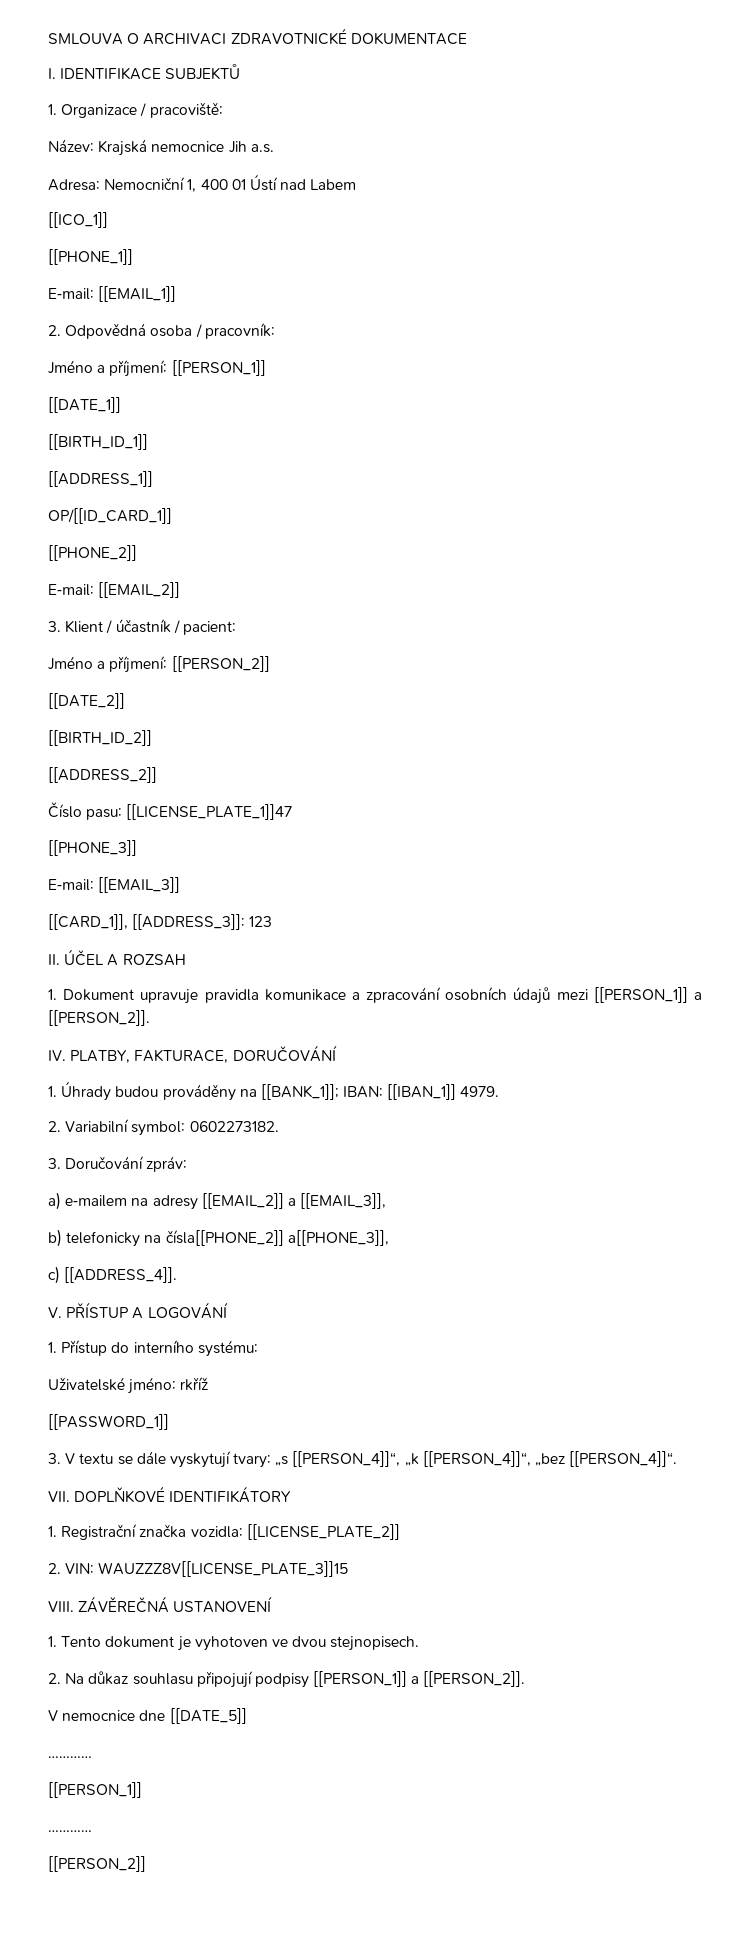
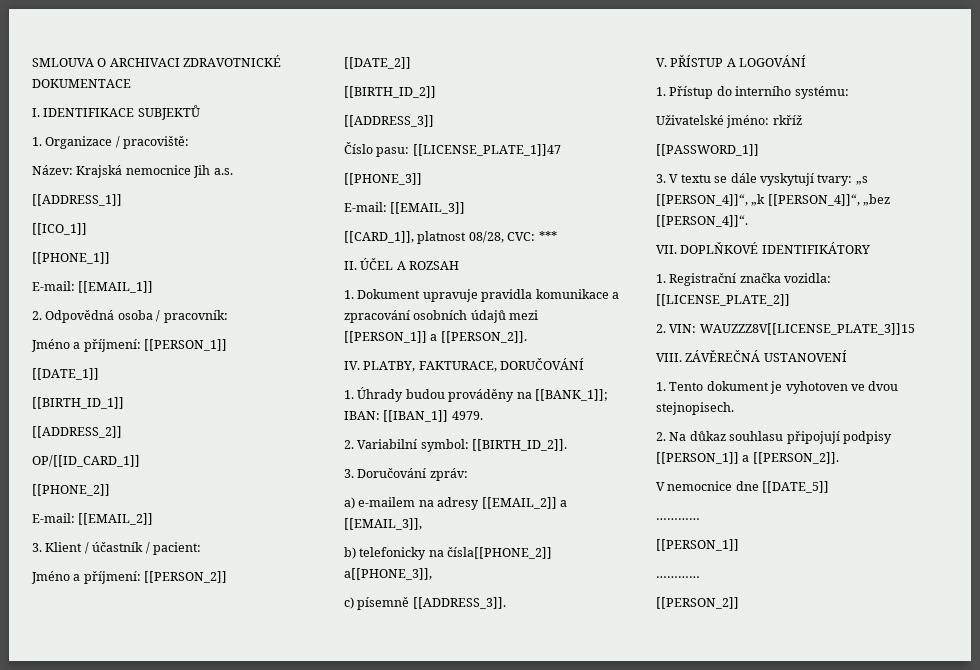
[48,174,357,192] Adresa: Nemocniční 1, 400 01 Ústí nad Labem -> [32,194,122,206] [[ADDRESS_1]]
[48,471,153,487] [[ADDRESS_1]] -> [32,426,122,438] [[ADDRESS_2]]
[48,767,157,783] [[ADDRESS_2]] -> [344,115,434,127] [[ADDRESS_3]]
[132,914,273,930] [[ADDRESS_3]]: 123 -> [417,231,557,244] platnost 08/28, CVC: ***
[189,1121,279,1132] 0602273182. -> [472,439,568,451] [[BIRTH_ID_2]].
[64,1267,178,1283] [[ADDRESS_4]]. -> [357,597,506,610] písemně [[ADDRESS_3]].

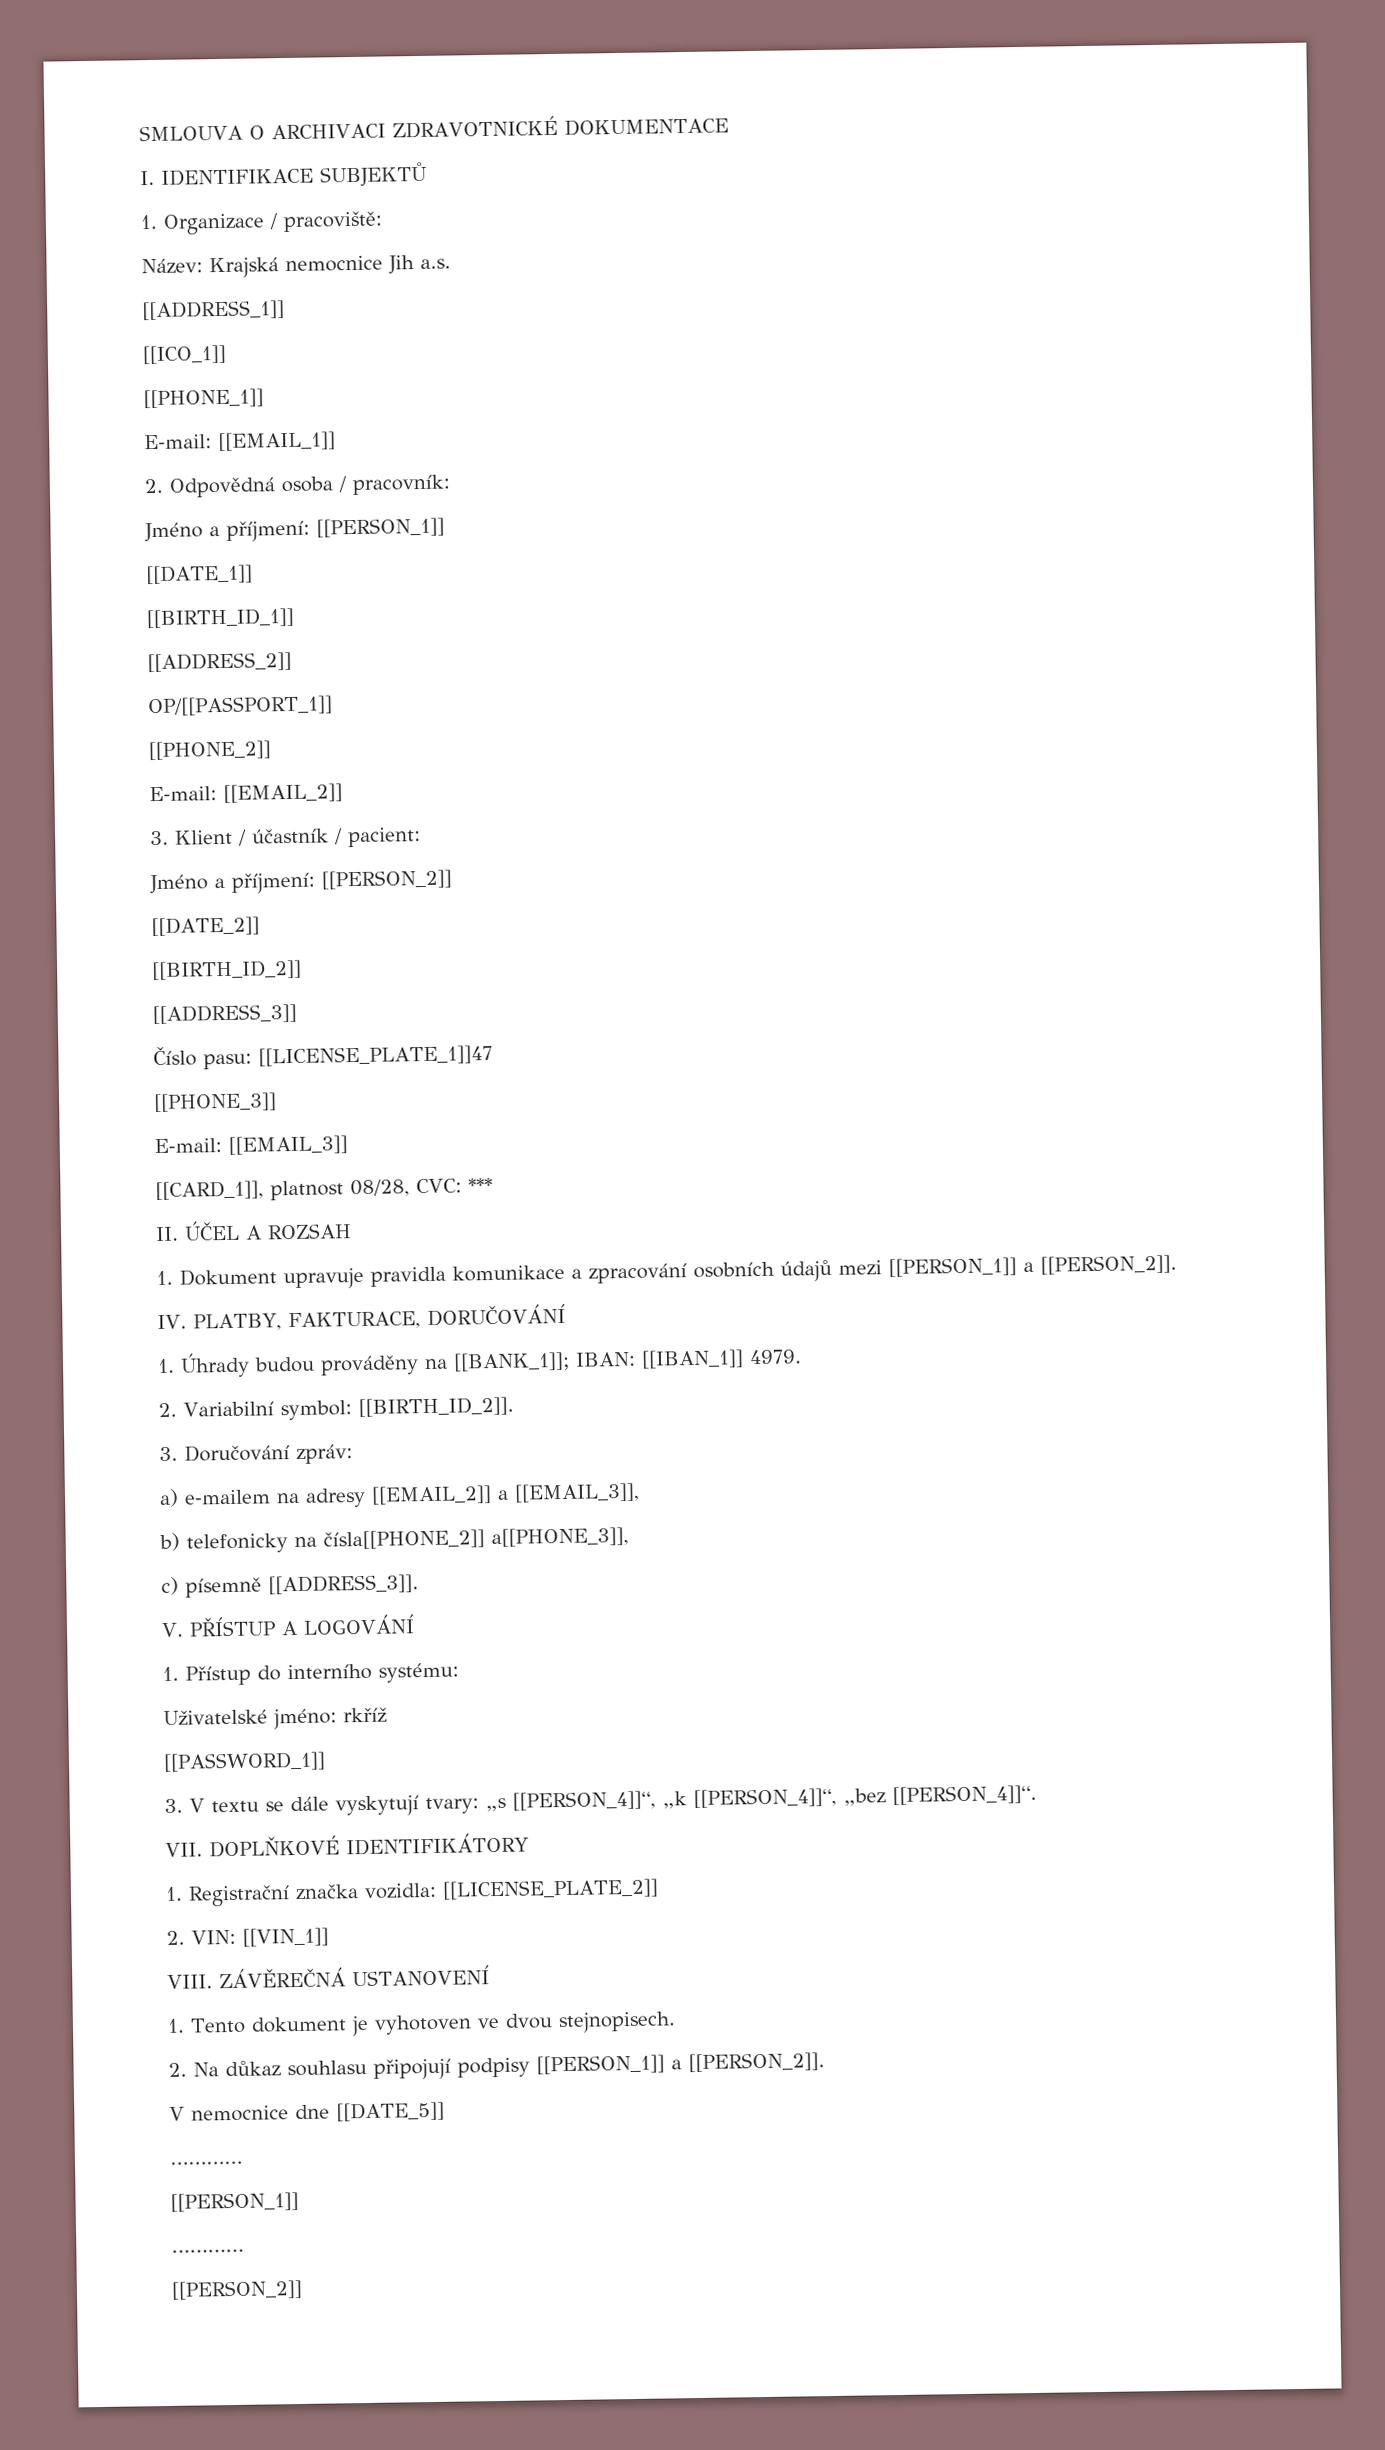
[32,455,140,467] OP/[[ID_CARD_1]] -> [148,695,333,717] OP/[[PASSPORT_1]]
[699,323,915,335] WAUZZZ8V[[LICENSE_PLATE_3]]15 -> [242,1927,329,1947] [[VIN_1]]

